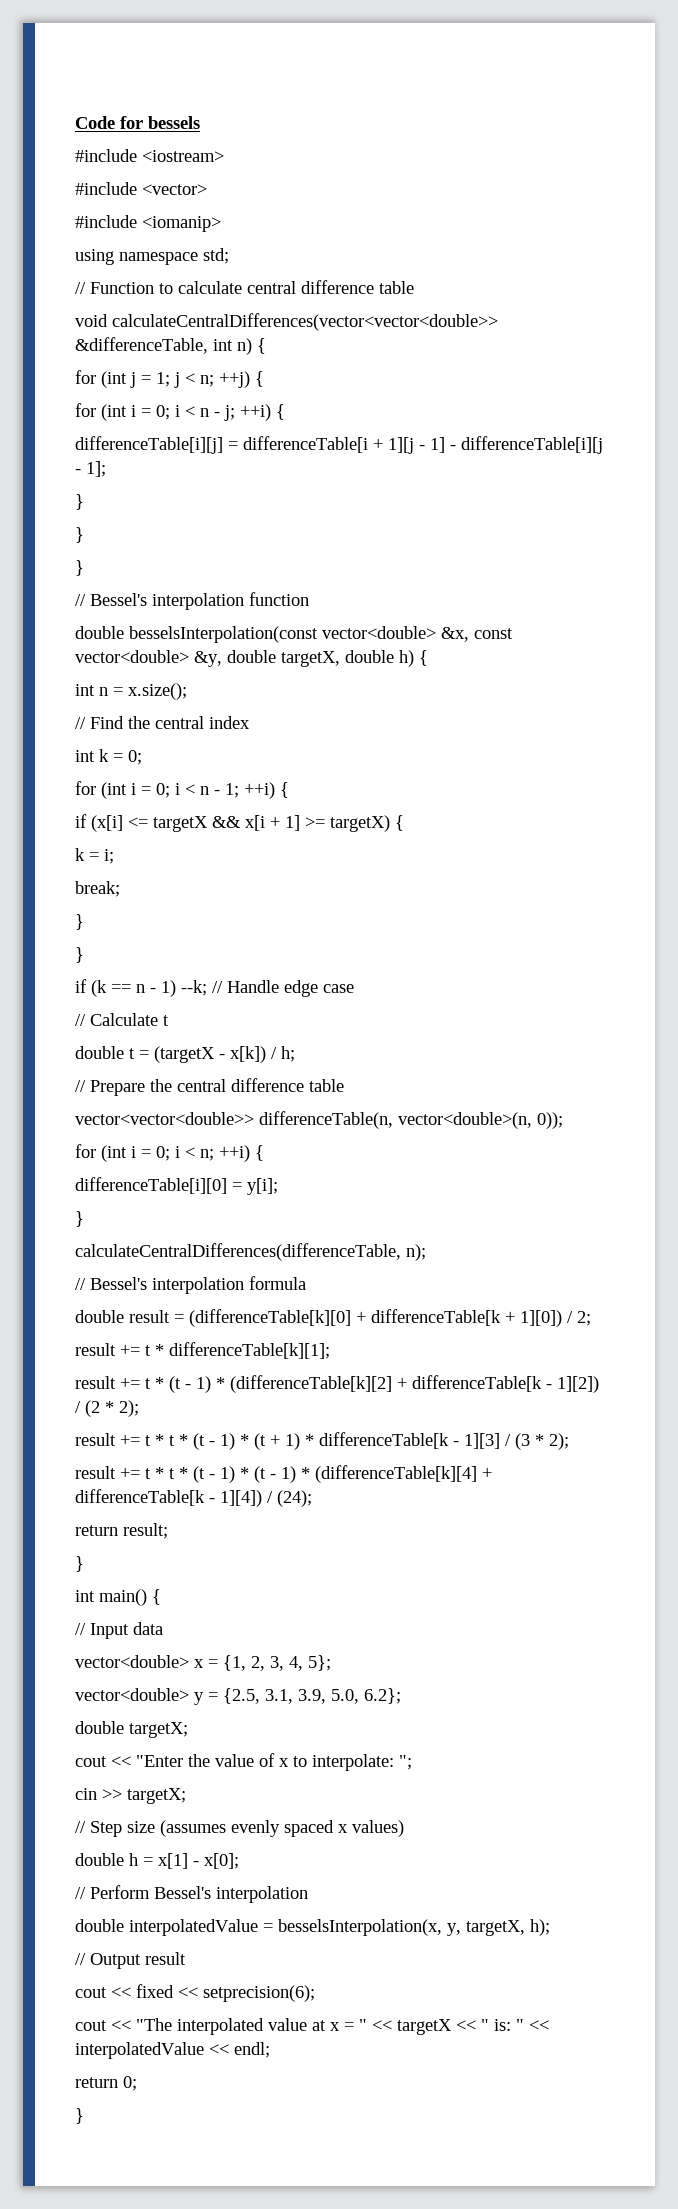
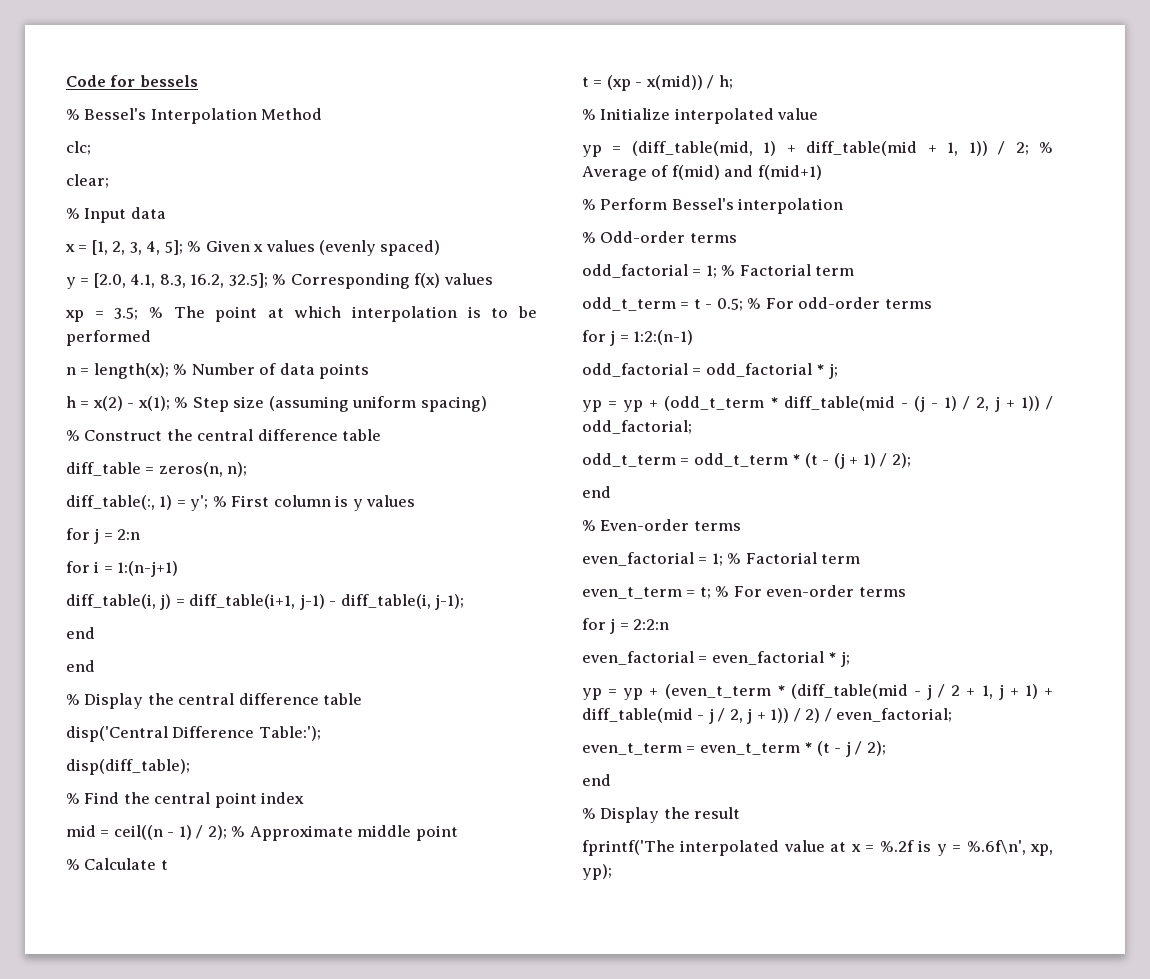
[75,149,224,162] [75,182,207,195] [75,215,221,232] [75,248,229,265] [75,280,414,294] [75,313,498,331] [75,337,266,355] [75,370,264,388] [75,403,285,421] [75,436,603,454] [75,461,106,477] [75,494,84,510] [75,527,84,543] [75,560,84,576] [75,592,309,610] [75,626,513,643] [75,650,428,667] [75,683,187,700] [75,716,250,729] [75,749,142,765] [75,781,289,799] [75,814,404,832] [75,848,114,864] [75,881,120,897] [75,914,84,930] [75,947,84,963] [75,979,354,997] [75,1013,169,1026] [75,1046,295,1063] [75,1078,344,1096] [75,1111,563,1129] [75,1144,264,1162] [75,1177,278,1195] [75,1211,84,1227] [75,1243,426,1261] [75,1276,306,1294] [75,1309,591,1327] [75,1342,330,1359] [75,1375,599,1393] [75,1400,139,1417] [75,1432,569,1450] [75,1465,492,1483] [75,1489,312,1507] [75,1523,168,1539] [75,1556,84,1572] [75,1589,161,1606] [75,1622,163,1639] [75,1655,331,1671] [75,1688,401,1705] [75,1721,188,1738] [75,1753,412,1771] [75,1788,186,1804] [75,1820,404,1837] [75,1853,239,1869] [75,1885,308,1903] [75,1919,550,1936] [75,1952,186,1969] [75,1984,315,2002] [75,2018,172,2031] #include <iostream> // #include <vector> // #include <iomanip> // using namespace std; // // Function to calculate central difference table // void calculateCentralDifferences(vector<vector<double>> &differenceTable, int n) { // for (int j = 1; j < n; ++j) { // for (int i = 0; i < n - j; ++i) { // differenceTable[i][j] = differenceTable[i + 1][j - 1] - differenceTable[i][j - 1]; // } // } // } // // Bessel's interpolation function // double besselsInterpolation(const vector<double> &x, const vector<double> &y, double targetX, double h) { // int n = x.size(); // // Find the central index // int k = 0; // for (int i = 0; i < n - 1; ++i) { // if (x[i] <= targetX && x[i + 1] >= targetX) { // k = i; // break; // } // } // if (k == n - 1) --k; // Handle edge case // // Calculate t // double t = (targetX - x[k]) / h; // // Prepare the central difference table // vector<vector<double>> differenceTable(n, vector<double>(n, 0)); // for (int i = 0; i < n; ++i) { // differenceTable[i][0] = y[i]; // } // calculateCentralDifferences(differenceTable, n); // // Bessel's interpolation formula // double result = (differenceTable[k][0] + differenceTable[k + 1][0]) / 2; // result += t * differenceTable[k][1]; // result += t * (t - 1) * (differenceTable[k][2] + differenceTable[k - 1][2]) / (2 * 2); // result += t * t * (t - 1) * (t + 1) * differenceTable[k - 1][3] / (3 * 2); // result += t * t * (t - 1) * (t - 1) * (differenceTable[k][4] + differenceTable[k - 1][4]) / (24); // return result; // } // int main() { // // Input data // vector<double> x = {1, 2, 3, 4, 5}; // vector<double> y = {2.5, 3.1, 3.9, 5.0, 6.2}; // double targetX; // cout << "Enter the value of x to interpolate: "; // cin >> targetX; // // Step size (assumes evenly spaced x values) // double h = x[1] - x[0]; // // Perform Bessel's interpolation // double interpolatedValue = besselsInterpolation(x, y, targetX, h); // // Output result // cout << fixed << setprecision(6); // cout << "The -> [66,108,323,124] [66,141,91,155] [66,174,109,188] [66,207,166,223] [65,240,441,256] [66,273,493,289] [65,306,537,322] [66,330,151,346] [66,363,370,379] [66,396,487,412] [66,429,382,441] [66,462,248,477] [66,495,416,511] [66,528,141,544] [66,561,179,577] [66,594,465,610] [66,627,95,639] [66,660,95,672] [66,693,363,709] [66,726,321,742] [66,759,190,775] [66,792,305,808] [66,825,458,841] [66,858,168,870] [582,75,733,91] [582,108,819,124] [582,141,1053,157] [582,165,822,181] [582,198,844,214] [582,231,737,243] [582,264,855,278] [582,297,932,311] [582,330,694,346] [582,363,838,379] [582,396,1053,412] [582,420,692,434] [582,453,911,469] [582,486,611,498] [582,519,741,531] [582,552,861,566] [582,585,906,599] [582,618,670,634] [582,651,850,667] [582,684,1053,700] [582,708,953,724] [582,741,886,757] [582,774,611,786] [582,807,741,823] [582,840,675,856] % Bessel's Interpolation Method // clc; // clear; // % Input data // x = [1, 2, 3, 4, 5]; % Given x values (evenly spaced) // y = [2.0, 4.1, 8.3, 16.2, 32.5]; % Corresponding f(x) values // xp = 3.5; % The point at which interpolation is to be performed // n = length(x); % Number of data points // h = x(2) - x(1); % Step size (assuming uniform spacing) // % Construct the central difference table // diff_table = zeros(n, n); // diff_table(:, 1) = y'; % First column is y values // for j = 2:n // for i = 1:(n-j+1) // diff_table(i, j) = diff_table(i+1, j-1) - diff_table(i, j-1); // end // end // % Display the central difference table // disp('Central Difference Table:'); // disp(diff_table); // % Find the central point index // mid = ceil((n - 1) / 2); % Approximate middle point // % Calculate t // t = (xp - x(mid)) / h; // % Initialize interpolated value // yp = (diff_table(mid, 1) + diff_table(mid + 1, 1)) / 2; % Average of f(mid) and f(mid+1) // % Perform Bessel's interpolation // % Odd-order terms // odd_factorial = 1; % Factorial term // odd_t_term = t - 0.5; % For odd-order terms // for j = 1:2:(n-1) // odd_factorial = odd_factorial * j; // yp = yp + (odd_t_term * diff_table(mid - (j - 1) / 2, j + 1)) / odd_factorial; // odd_t_term = odd_t_term * (t - (j + 1) / 2); // end // % Even-order terms // even_factorial = 1; % Factorial term // even_t_term = t; % For even-order terms // for j = 2:2:n // even_factorial = even_factorial * j; // yp = yp + (even_t_term * (diff_table(mid - j / 2 + 1, j + 1) + diff_table(mid - j / 2, j + 1)) / 2) / even_factorial; // even_t_term = even_t_term * (t - j / 2); // end // % Display the result // fprintf('The
[359,2019,549,2035] [75,2042,270,2059] [75,2076,137,2091] [75,2108,84,2124] " << targetX << " is: " << interpolatedValue << endl; // return 0; // } -> [879,840,1053,856] [582,864,612,880] %.2f is y = %.6f\n', xp, yp);

